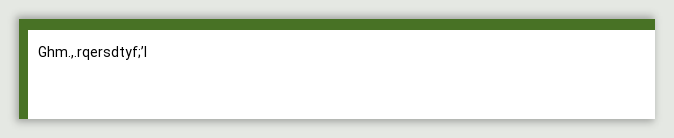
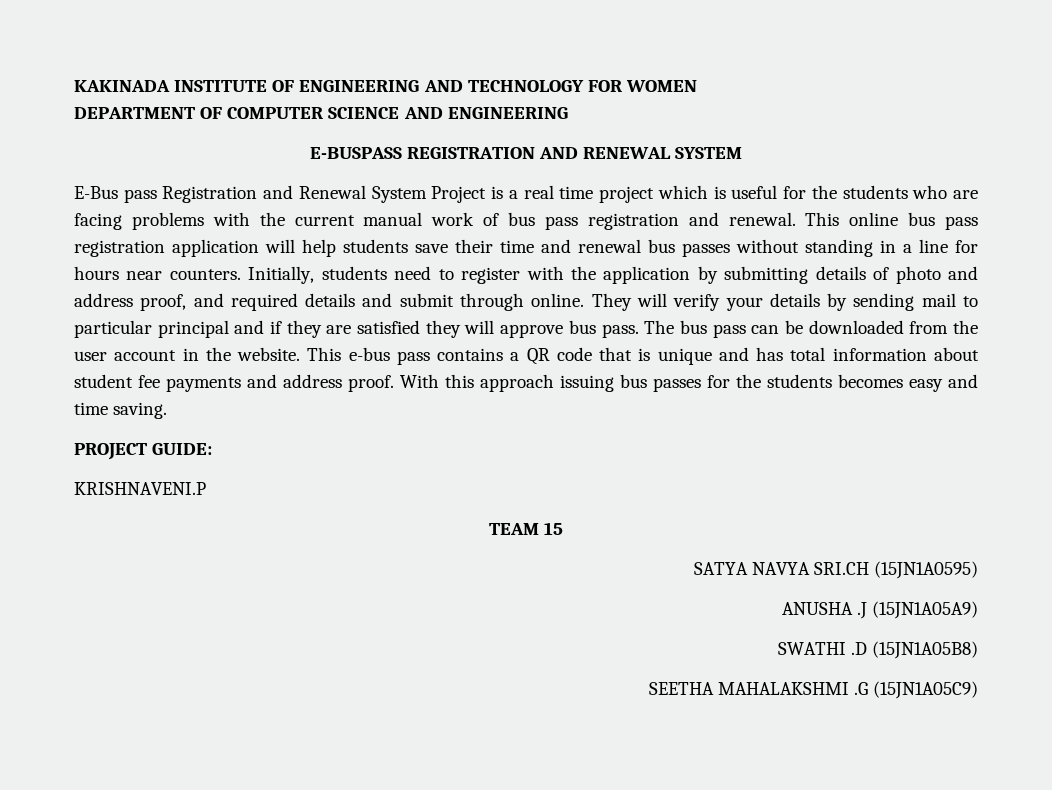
[38,46,147,60] Ghm.,.rqersdtyf;’l -> [74,80,697,92] [74,107,568,119] [309,147,743,159] [74,185,978,203] [74,212,978,230] [74,239,978,257] [74,266,978,284] [74,293,978,311] [74,320,979,338] [74,347,980,365] [74,374,978,392] [74,402,168,419] [74,443,213,460] [74,482,206,495] [488,522,564,535] [693,561,978,579] [781,601,978,619] [777,641,978,659] [648,681,978,699] KAKINADA INSTITUTE OF ENGINEERING AND TECHNOLOGY FOR WOMEN // DEPARTMENT OF COMPUTER SCIENCE AND ENGINEERING // E-BUSPASS REGISTRATION AND RENEWAL SYSTEM // E-Bus pass Registration and Renewal System Project is a real time project which is useful for the students who are facing problems with the current manual work of bus pass registration and renewal. This online bus pass registration application will help students save their time and renewal bus passes without standing in a line for hours near counters. Initially, students need to register with the application by submitting details of photo and address proof, and required details and submit through online. They will verify your details by sending mail to particular principal and if they are satisfied they will approve bus pass. The bus pass can be downloaded from the user account in the website. This e-bus pass contains a QR code that is unique and has total information about student fee payments and address proof. With this approach issuing bus passes for the students becomes easy and time saving. // PROJECT GUIDE: // KRISHNAVENI.P // TEAM 15 // SATYA NAVYA SRI.CH (15JN1A0595) // ANUSHA .J (15JN1A05A9) // SWATHI .D (15JN1A05B8) // SEETHA MAHALAKSHMI .G (15JN1A05C9)

